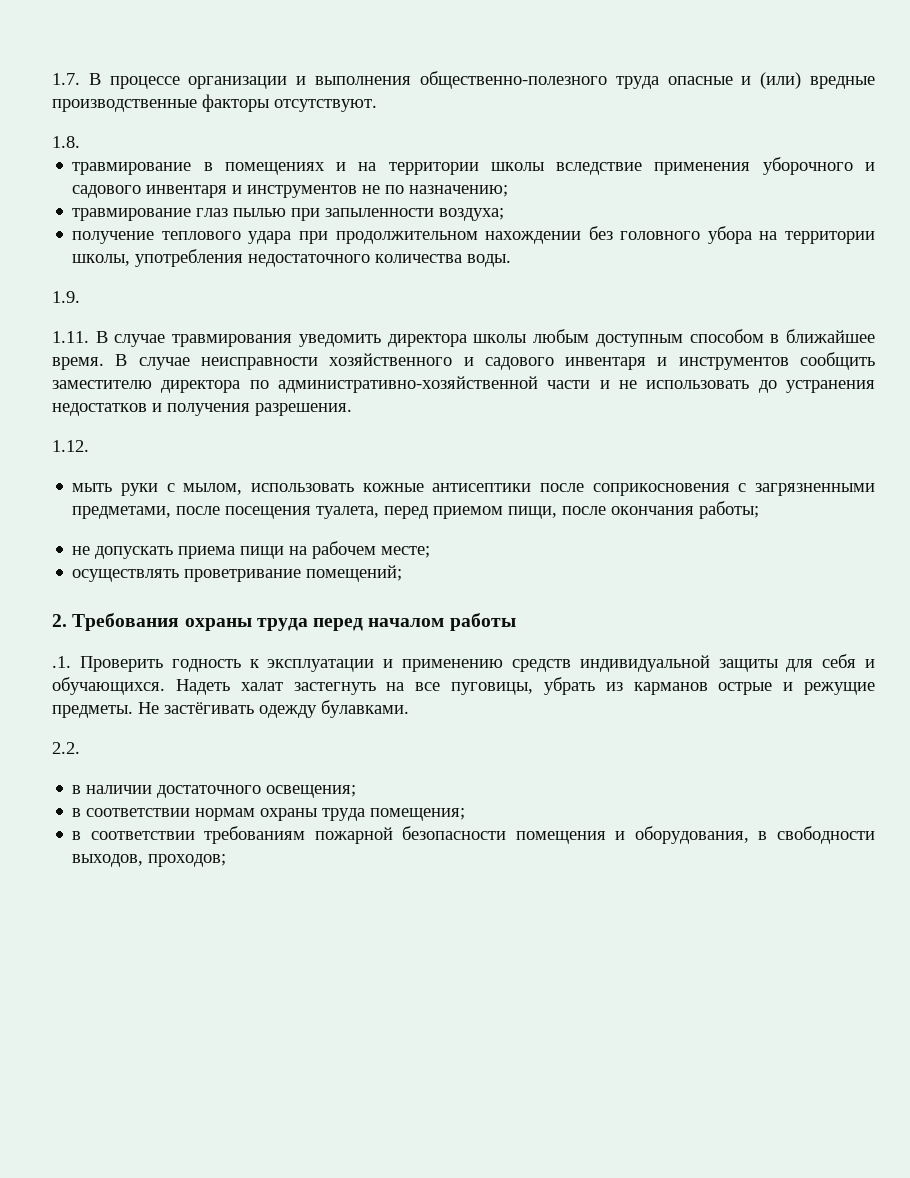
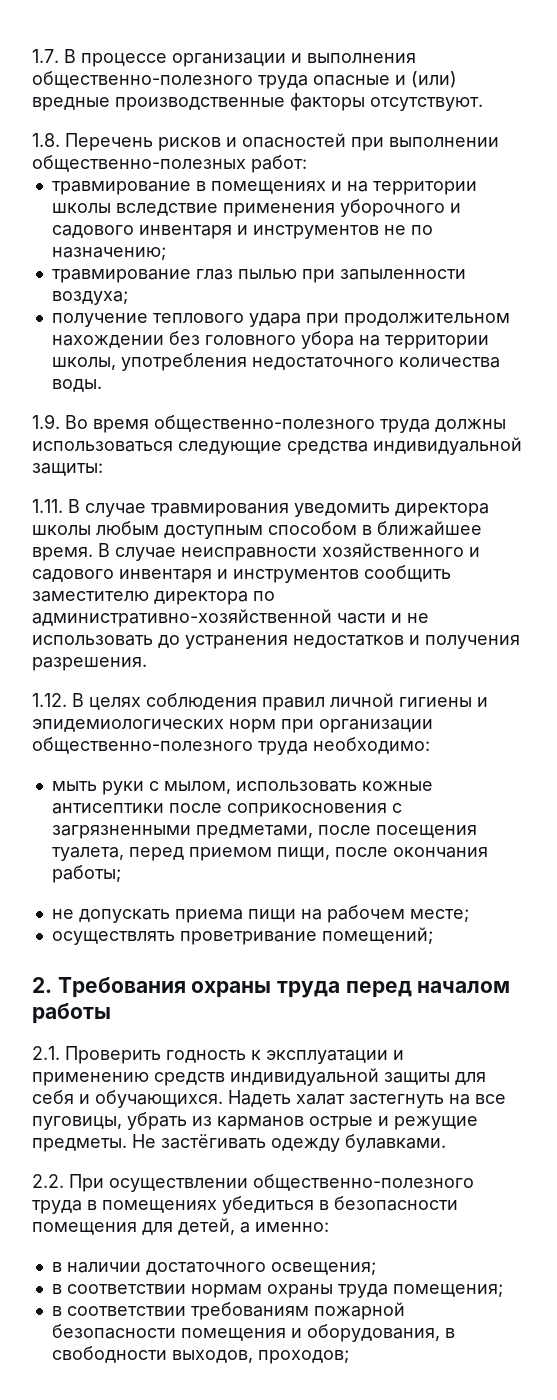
(80, 142) none -> [65,133,499,151] [32,155,307,173] Перечень рисков и опасностей при выполнении общественно-полезных работ:
(80, 297) none -> [65,415,506,433] [32,437,522,455] [32,463,103,476] Во время общественно-полезного труда должны использоваться следующие средства индивидуальной защиты:
(89, 446) none -> [72,693,488,711] [32,719,433,733] [32,737,430,755] В целях соблюдения правил личной гигиены и эпидемиологических норм при организации общественно-полезного труда необходимо:
[52,656,71,668] .1. -> [32,1046,60,1060] 2.1.
(80, 748) none -> [69,1174,474,1192] [32,1196,458,1214] [32,1218,329,1235] При осуществлении общественно-полезного труда в помещениях убедиться в безопасности помещения для детей, а именно:

